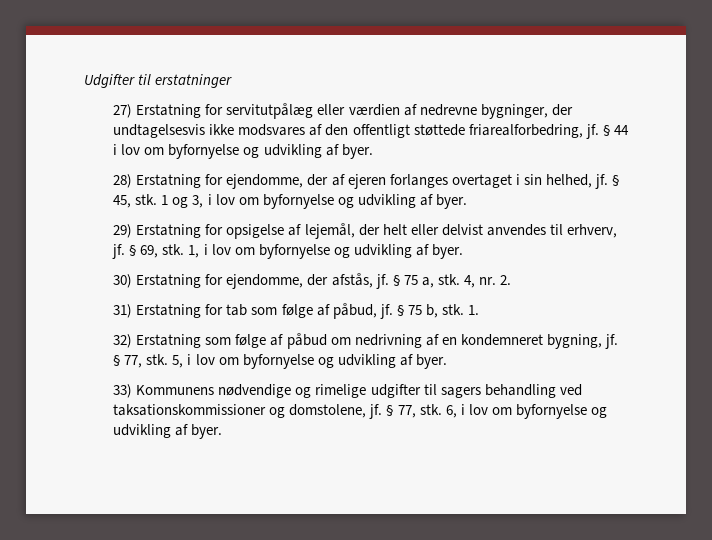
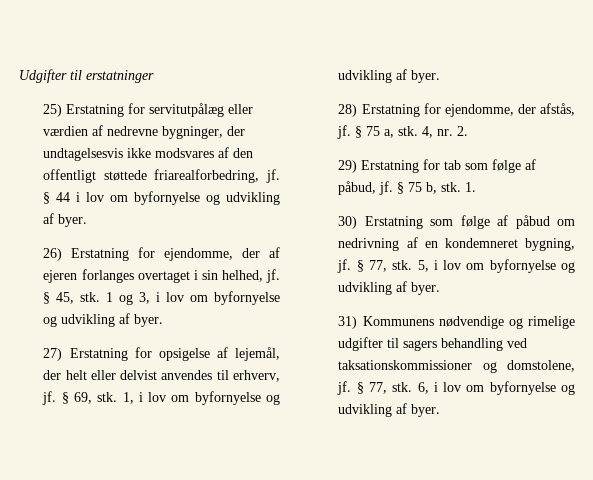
[113,104,133,118] 27) -> [43,104,63,117] 25)
[113,174,133,188] 28) -> [43,248,63,261] 26)
[113,224,133,238] 29) -> [43,348,63,361] 27)
[113,274,133,288] 30) -> [338,104,358,117] 28)
[113,304,133,318] 31) -> [338,160,358,173] 29)
[113,334,133,348] 32) -> [338,216,358,229] 30)
[113,384,133,398] 33) -> [338,316,358,329] 31)

